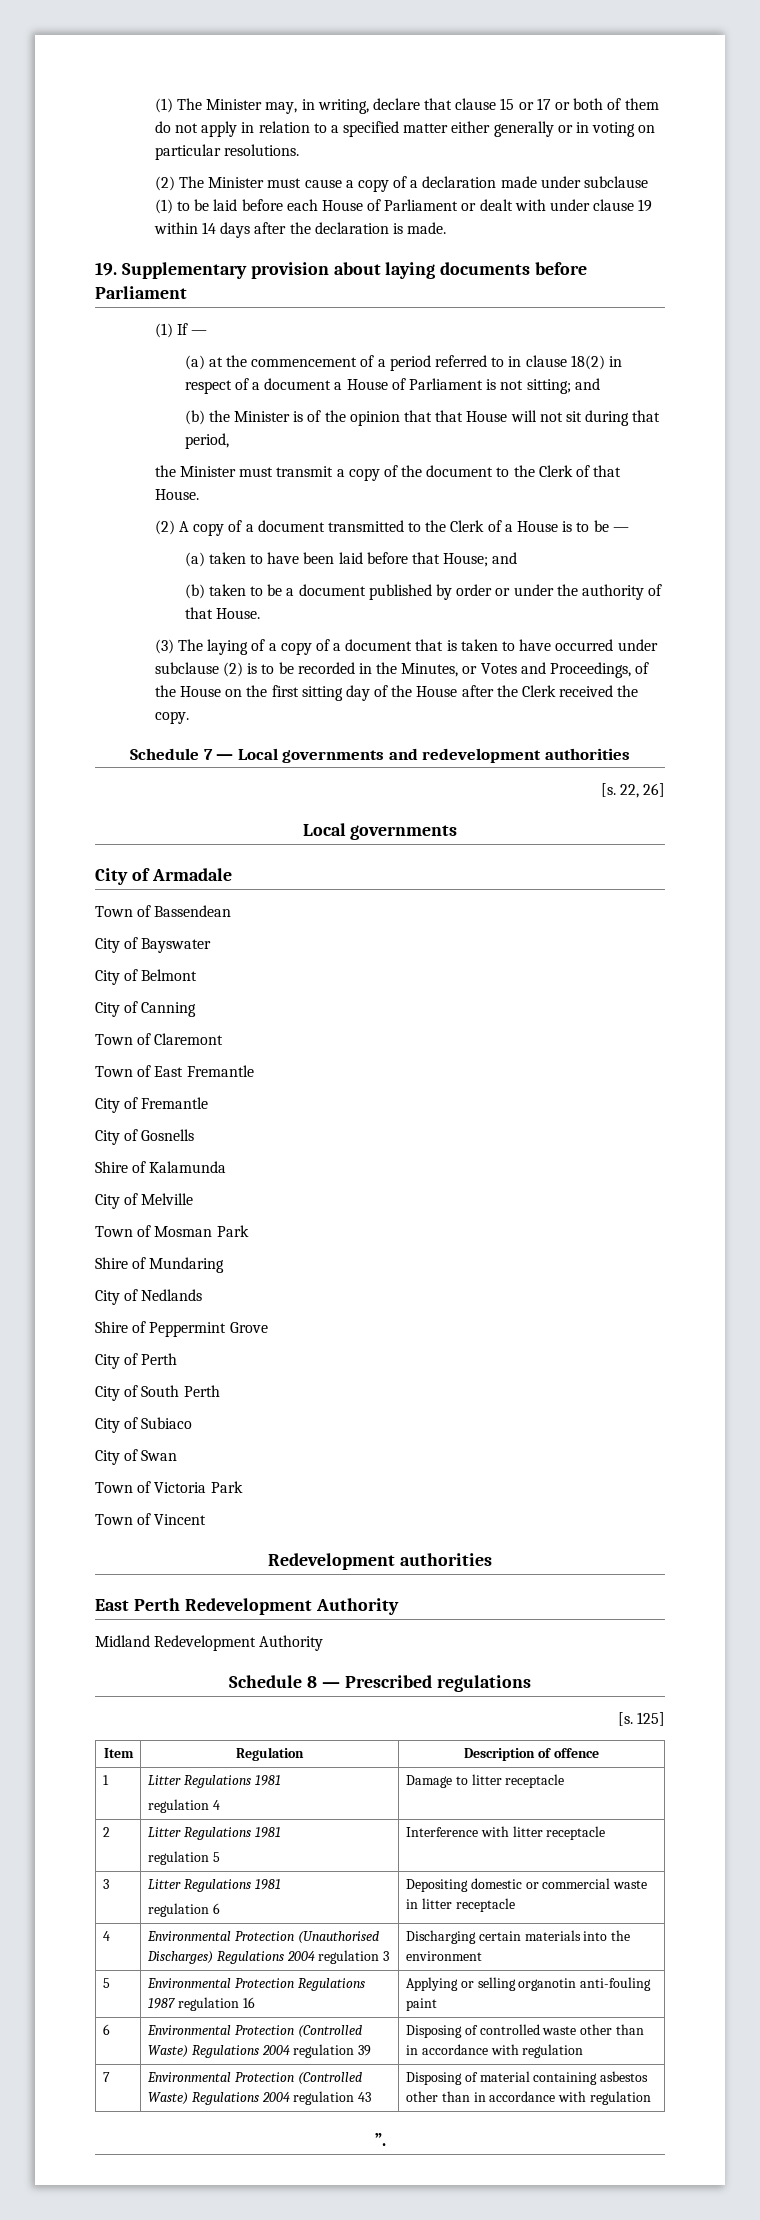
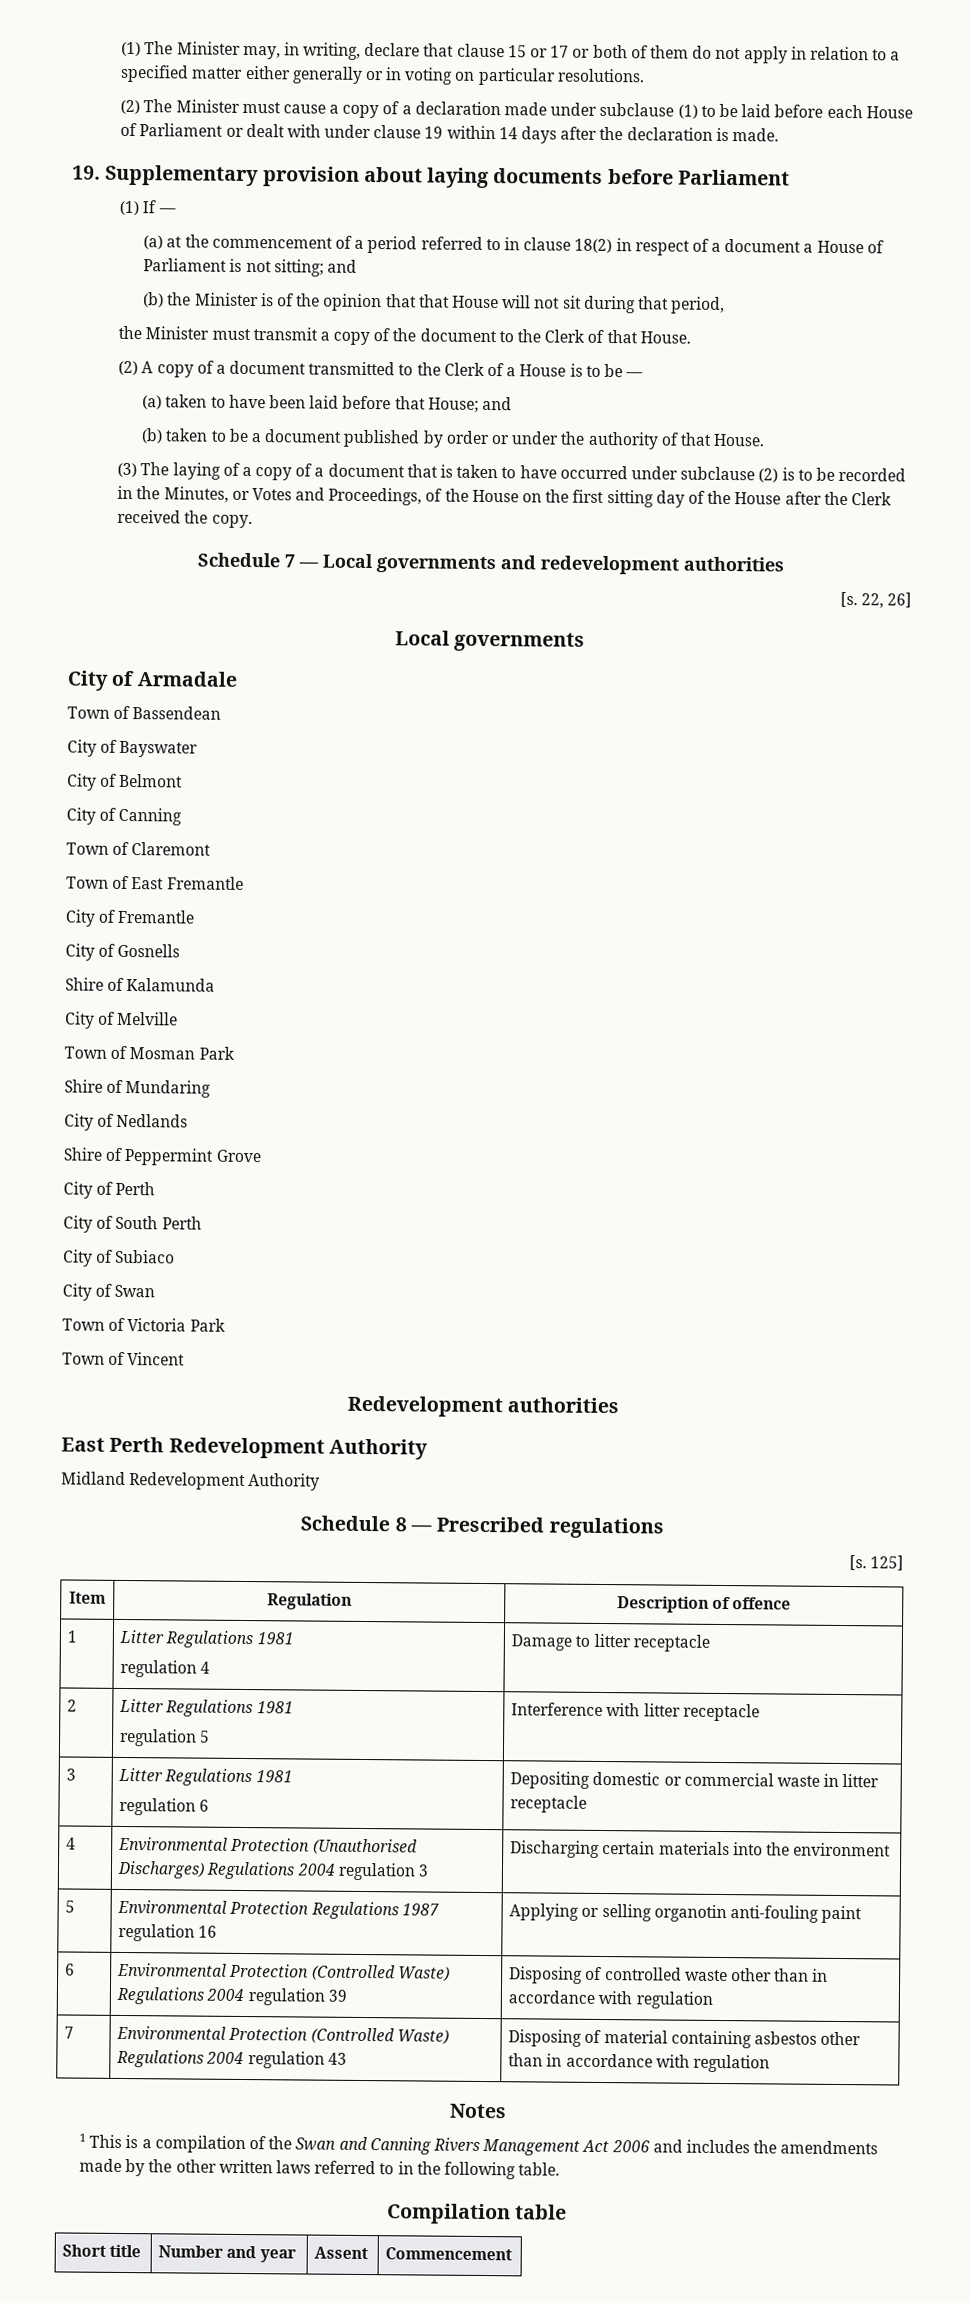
[374,2133,386,2146] ”. -> [448,2103,507,2119] [79,2133,879,2156] [79,2158,561,2180] [386,2203,568,2225] [62,2244,142,2258] [158,2245,296,2263] [314,2246,369,2260] [385,2247,513,2261] Notes // 1 This is a compilation of the Swan and Canning Rivers Management Act 2006 and includes the amendments made by the other written laws referred to in the following table. // Compilation table // Short title | Number and year | Assent | Commencement

